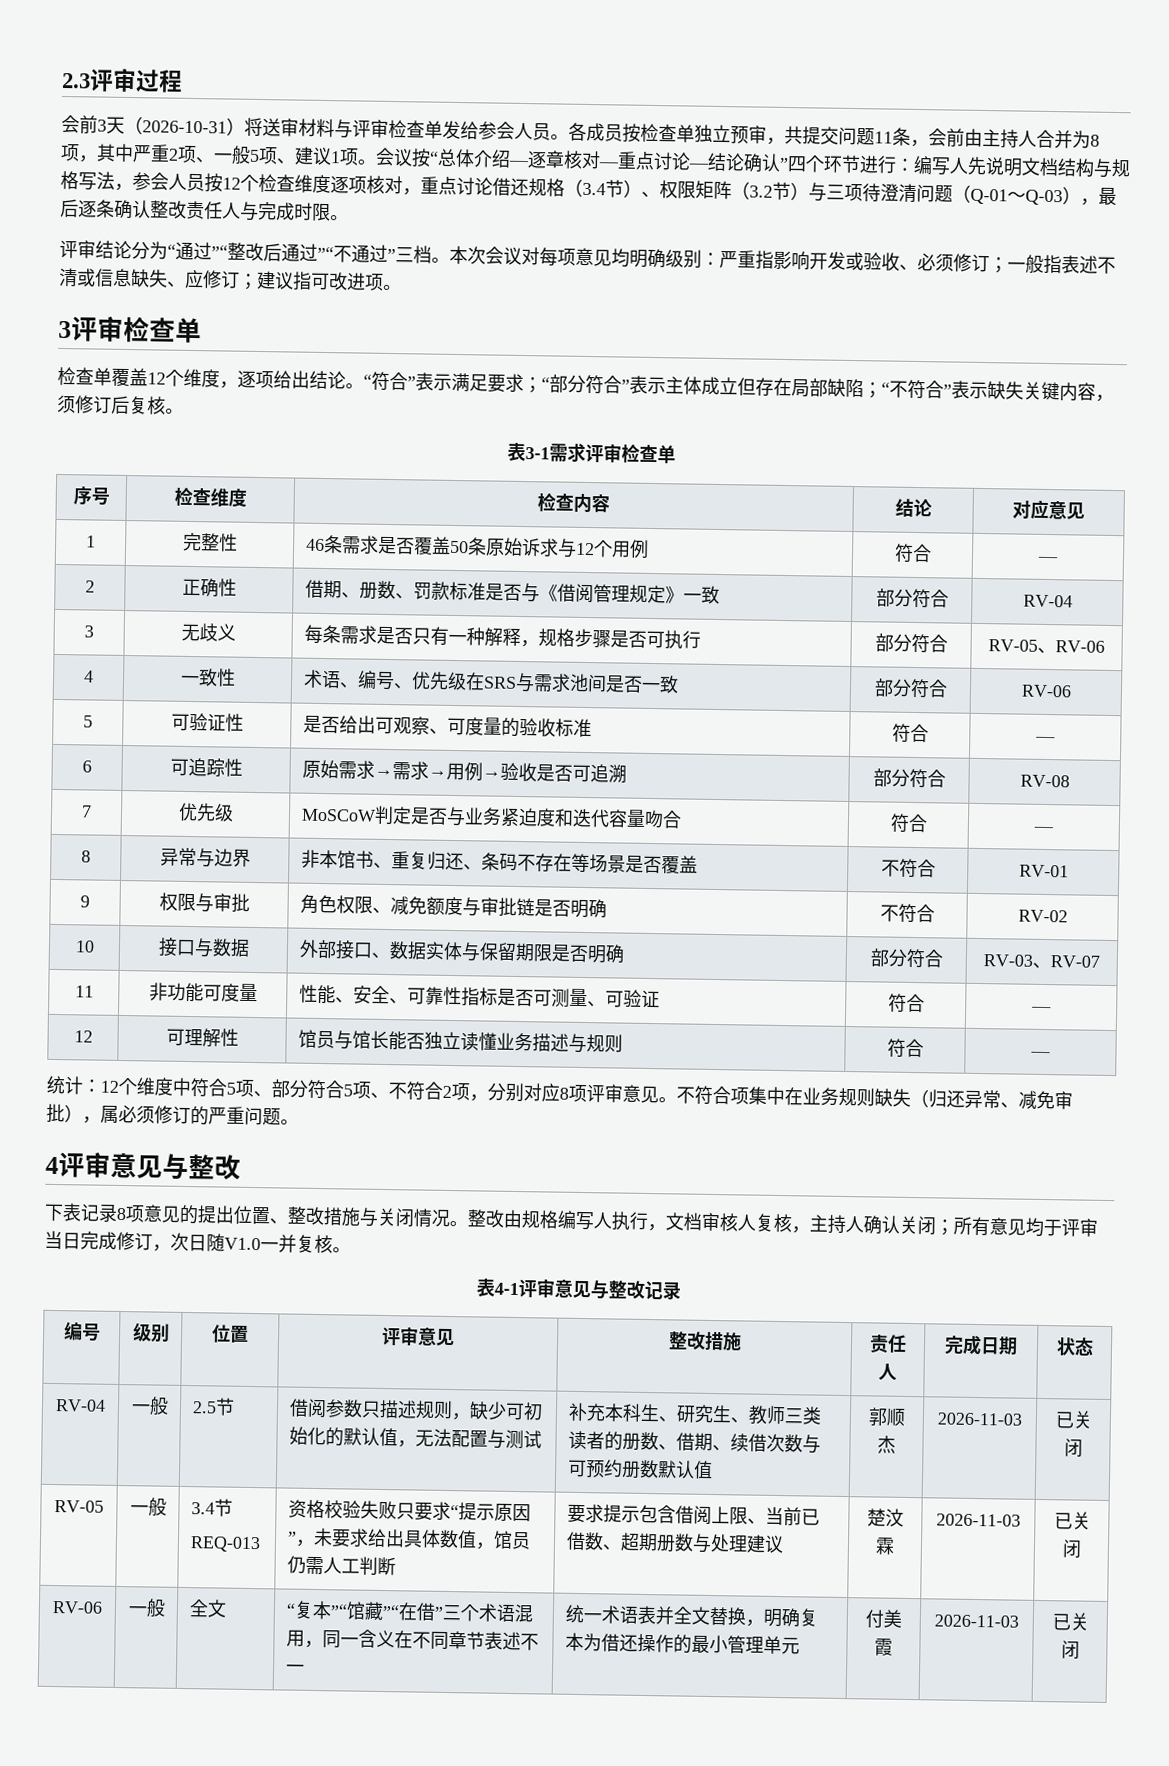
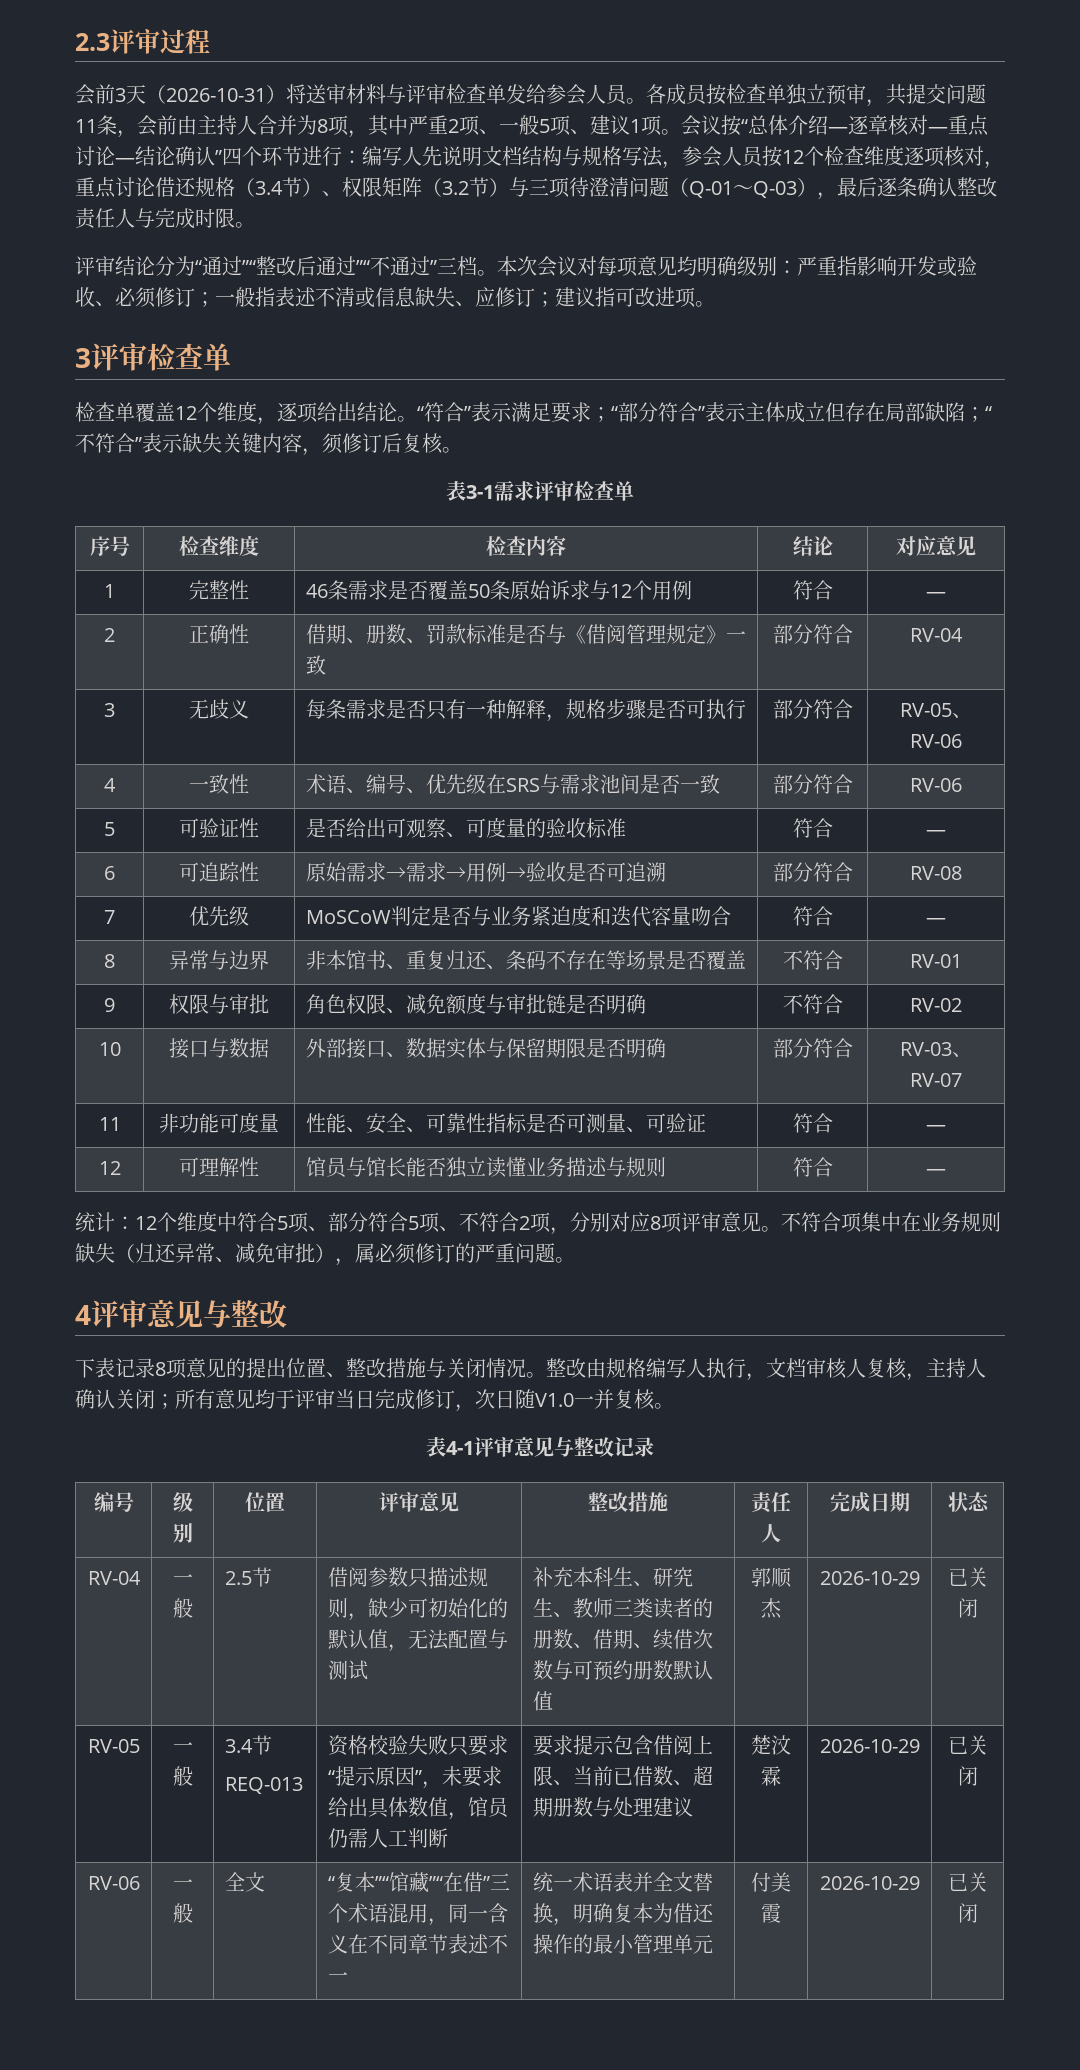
[937,1412,1022,1426] 2026-11-03 -> [819,1571,920,1585] 2026-10-29
[936,1513,1021,1527] 2026-11-03 -> [819,1739,920,1753] 2026-10-29
[934,1614,1019,1628] 2026-11-03 -> [819,1876,920,1890] 2026-10-29

